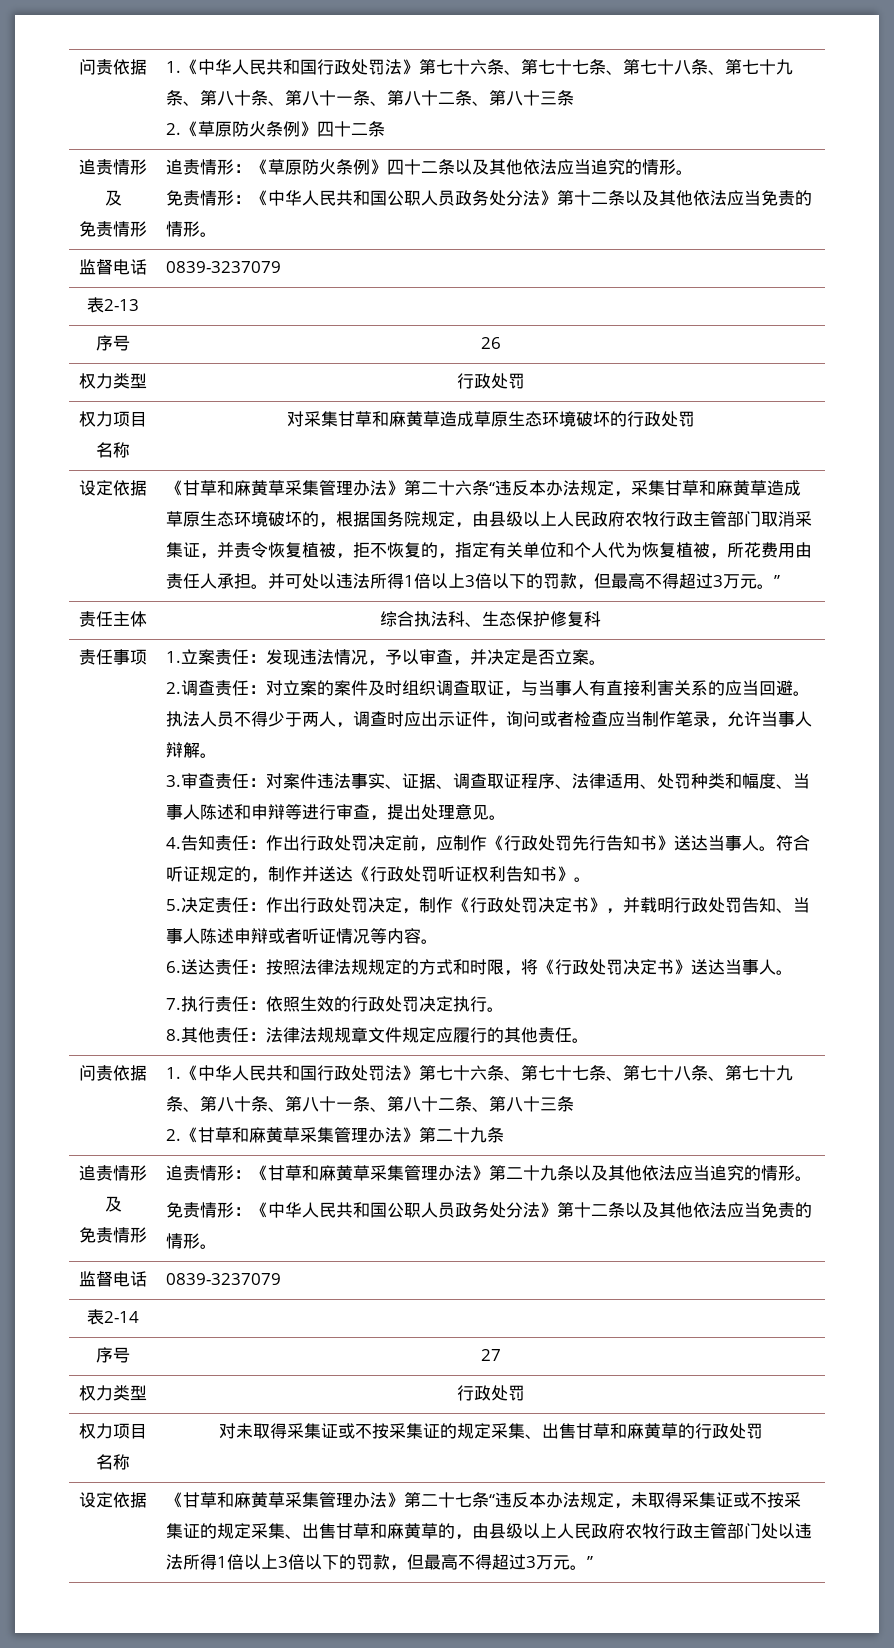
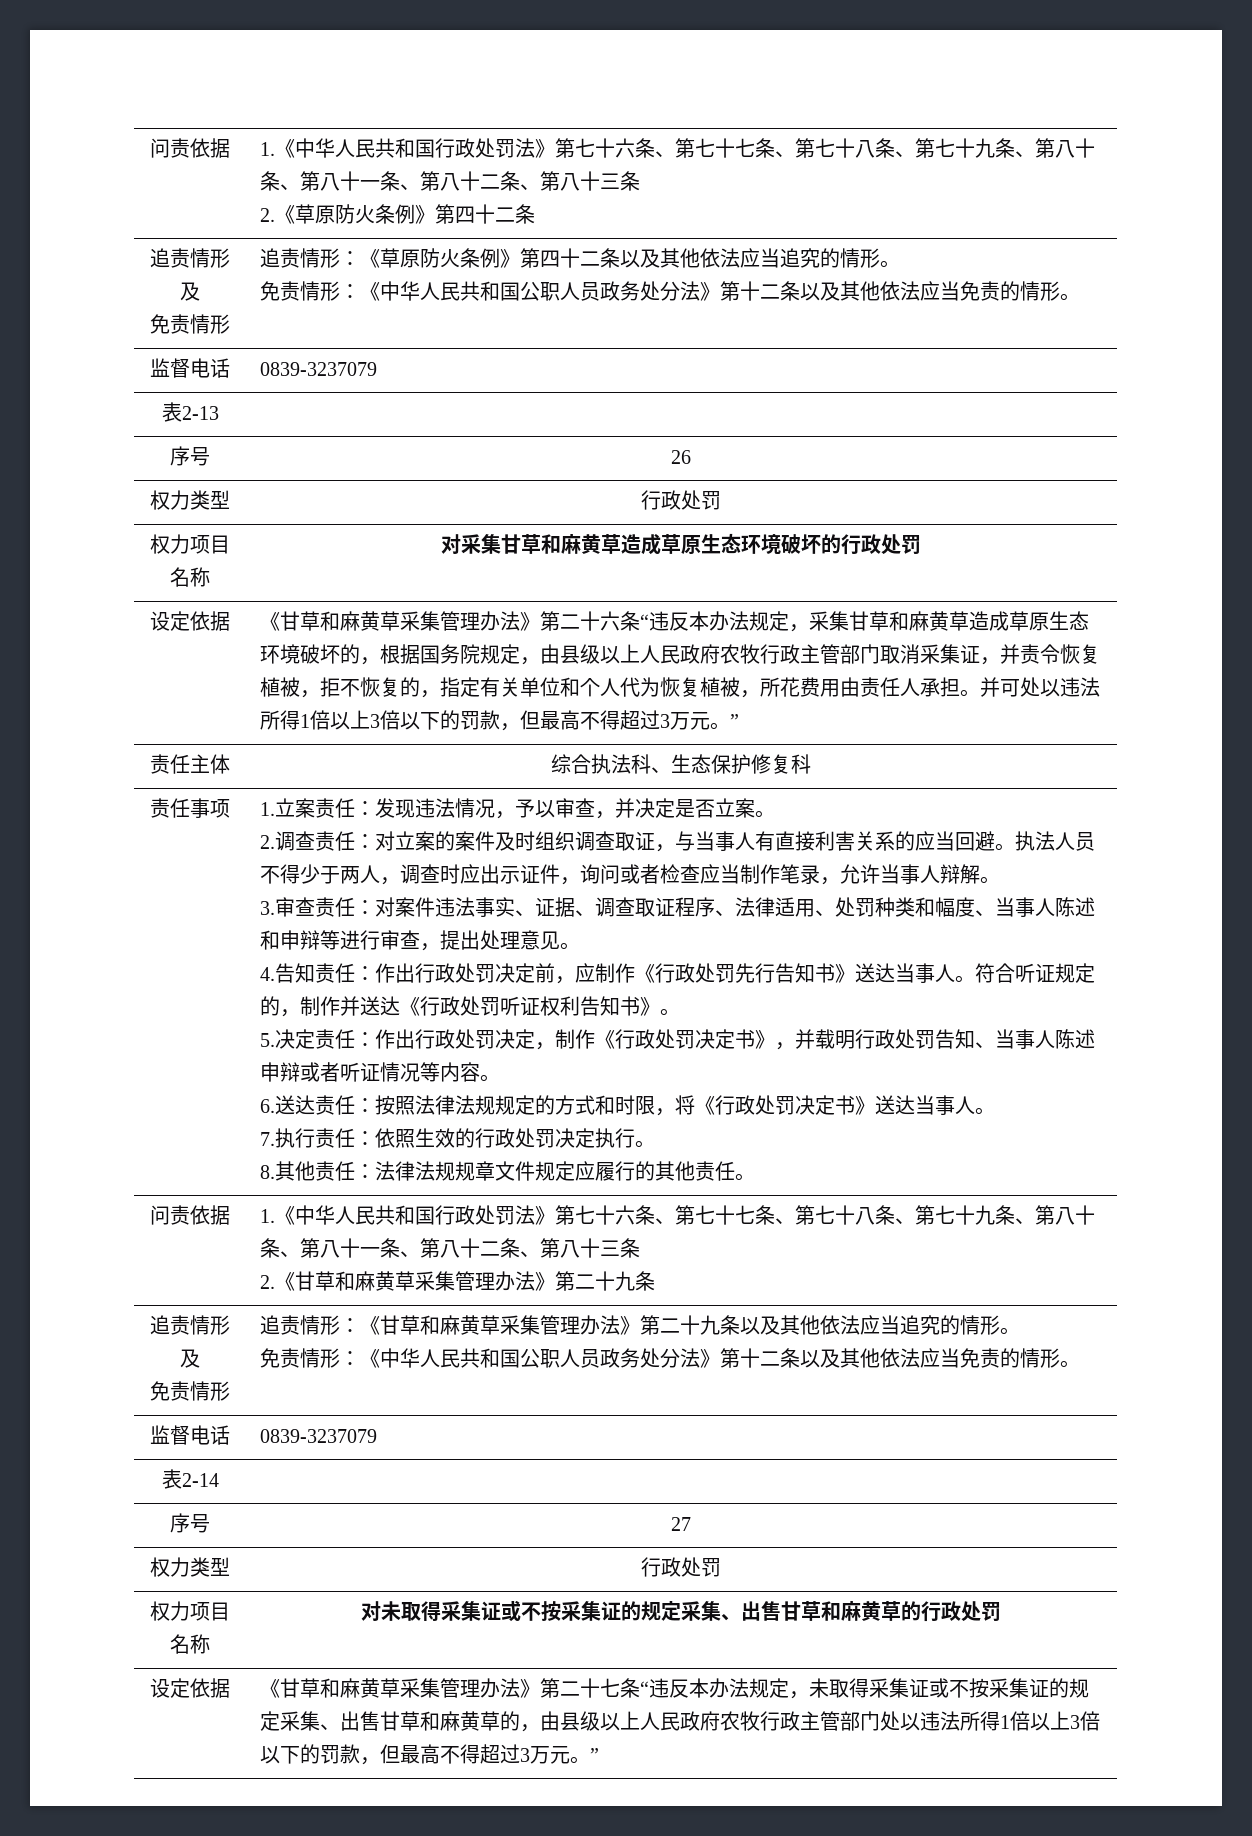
(317, 129) none -> [435,204,456,224] 第
(387, 167) none -> [520,248,541,268] 第

